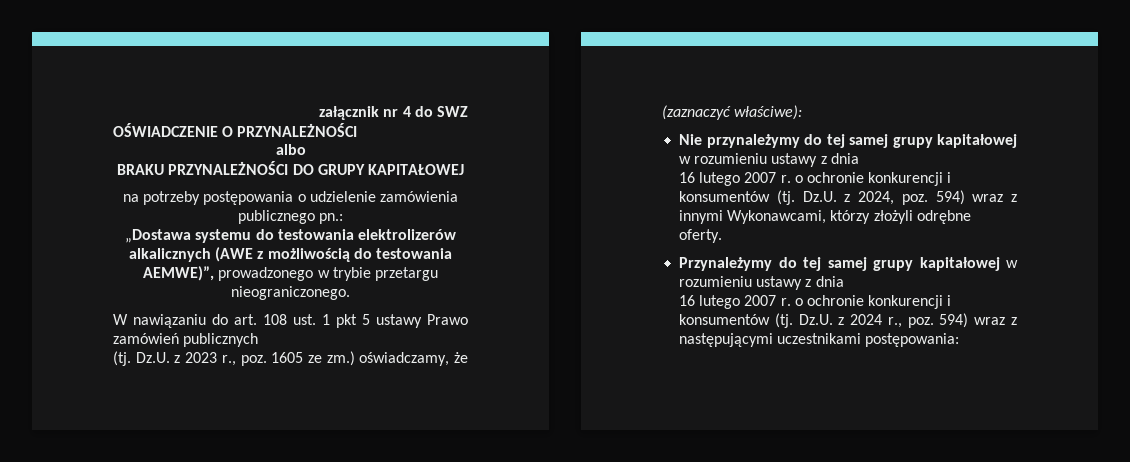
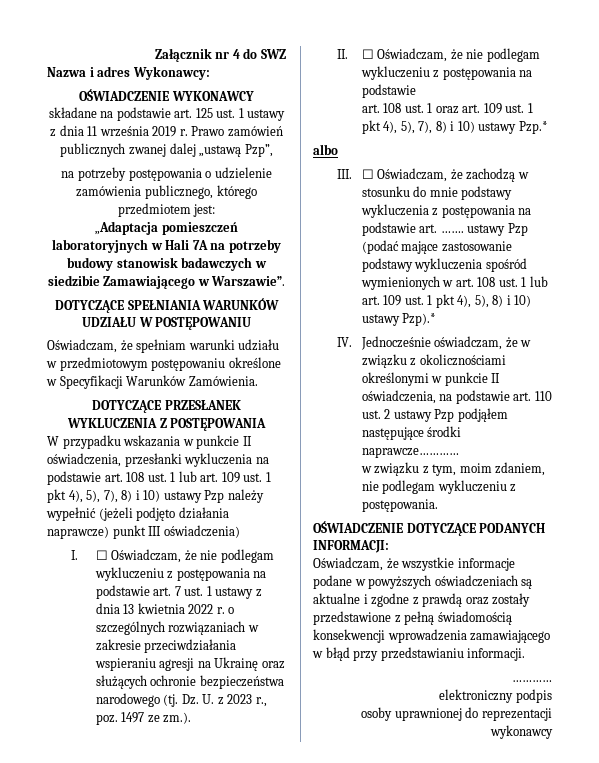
[319,106,380,120] załącznik -> [154,48,212,62] Załącznik
[113,123,358,137] [275,144,306,155] [117,161,464,175] OŚWIADCZENIE O PRZYNALEŻNOŚCI // albo // BRAKU PRZYNALEŻNOŚCI DO GRUPY KAPITAŁOWEJ -> [47,66,210,80] [79,89,254,101] [48,107,286,121] [50,125,283,137] [60,143,273,157] Nazwa i adres Wykonawcy: // OŚWIADCZENIE WYKONAWCY // składane na podstawie art. 125 ust. 1 ustawy z dnia 11 września 2019 r. Prawo zamówień publicznych zwanej dalej „ustawą Pzp”,
[237,210,344,224] [125,229,456,243] [129,247,452,262] [143,266,438,281] [231,286,350,300] [113,314,468,328] [113,333,259,347] [113,351,468,366] [662,105,803,120] [679,134,1017,148] [679,153,859,167] [679,172,952,186] [679,190,1017,205] [679,210,971,224] [679,229,723,243] [679,257,1018,271] [679,276,844,290] [679,295,952,309] [679,313,1017,328] [679,333,960,347] publicznego pn.: // „Dostawa systemu do testowania elektrolizerów alkalicznych (AWE z możliwością do testowania AEMWE)”, prowadzonego w trybie przetargu nieograniczonego. // W nawiązaniu do art. 108 ust. 1 pkt 5 ustawy Prawo zamówień publicznych // (tj. Dz.U. z 2023 r., poz. 1605 ze zm.) oświadczamy, że (zaznaczyć właściwe): // Nie przynależymy do tej samej grupy kapitałowej w rozumieniu ustawy z dnia // 16 lutego 2007 r. o ochronie konkurencji i konsumentów (tj. Dz.U. z 2024, poz. 594) wraz z innymi Wykonawcami, którzy złożyli odrębne oferty. // Przynależymy do tej samej grupy kapitałowej w rozumieniu ustawy z dnia // 16 lutego 2007 r. o ochronie konkurencji i konsumentów (tj. Dz.U. z 2024 r., poz. 594) wraz z następującymi uczestnikami postępowania: -> [145,185,257,199] [117,203,216,217] [95,221,238,235] [52,239,281,253] [67,257,267,271] [47,275,286,289] [54,298,280,313] [81,317,252,330] [47,339,280,353] [46,357,281,371] [46,375,258,389] [92,400,241,413] [66,418,267,431] [47,435,252,449] [47,453,269,467] [47,471,271,485] [47,489,264,503] [46,507,229,521] [47,525,240,539] [71,549,274,563] [94,567,267,581] [95,585,262,599] [95,603,235,614] [95,621,259,635] [95,639,237,653] [94,657,285,671] [95,675,284,689] [95,693,267,707] [95,712,192,725] [337,48,540,62] [360,66,533,80] [361,84,416,98] [361,103,533,114] [361,120,548,134] [313,144,338,155] [337,168,529,182] [361,186,513,200] [360,204,532,218] [361,222,528,236] [361,240,512,254] [361,258,527,272] [360,276,548,290] [361,294,532,308] [361,313,437,326] [337,336,532,350] [361,354,506,368] [361,372,501,386] [361,390,552,404] [361,408,508,422] [361,426,462,440] [361,447,459,458] [360,462,546,476] [361,480,517,494] [361,499,438,512] [313,521,546,536] [313,540,389,553] [313,557,515,571] [313,575,533,589] [313,593,531,607] [313,611,512,625] [313,629,551,643] [312,647,526,661] [512,680,552,682] [439,689,552,703] [361,707,552,721] [490,725,553,739] publicznego, którego przedmiotem jest: // „Adaptacja pomieszczeń laboratoryjnych w Hali 7A na potrzeby budowy stanowisk badawczych w siedzibie Zamawiającego w Warszawie”. // DOTYCZĄCE SPEŁNIANIA WARUNKÓW UDZIAŁU W POSTĘPOWANIU // Oświadczam, że spełniam warunki udziału w przedmiotowym postępowaniu określone w Specyfikacji Warunków Zamówienia. // DOTYCZĄCE PRZESŁANEK WYKLUCZENIA Z POSTĘPOWANIA // W przypadku wskazania w punkcie II oświadczenia, przesłanki wykluczenia na podstawie art. 108 ust. 1 lub art. 109 ust. 1 pkt 4), 5), 7), 8) i 10) ustawy Pzp należy wypełnić (jeżeli podjęto działania naprawcze) punkt III oświadczenia) // I. ☐ Oświadczam, że nie podlegam wykluczeniu z postępowania na podstawie art. 7 ust. 1 ustawy z dnia 13 kwietnia 2022 r. o szczególnych rozwiązaniach w zakresie przeciwdziałania wspieraniu agresji na Ukrainę oraz służących ochronie bezpieczeństwa narodowego (tj. Dz. U. z 2023 r., poz. 1497 ze zm.). // II. ☐ Oświadczam, że nie podlegam wykluczeniu z postępowania na podstawie // art. 108 ust. 1 oraz art. 109 ust. 1 pkt 4), 5), 7), 8) i 10) ustawy Pzp.* // albo // III. ☐ Oświadczam, że zachodzą w stosunku do mnie podstawy wykluczenia z postępowania na podstawie art. ……. ustawy Pzp (podać mające zastosowanie podstawy wykluczenia spośród wymienionych w art. 108 ust. 1 lub art. 109 ust. 1 pkt 4), 5), 8) i 10) ustawy Pzp).* // IV. Jednocześnie oświadczam, że w związku z okolicznościami określonymi w punkcie II oświadczenia, na podstawie art. 110 ust. 2 ustawy Pzp podjąłem następujące środki naprawcze………… // w związku z tym, moim zdaniem, nie podlegam wykluczeniu z postępowania. // OŚWIADCZENIE DOTYCZĄCE PODANYCH INFORMACJI: // Oświadczam, że wszystkie informacje podane w powyższych oświadczeniach są aktualne i zgodne z prawdą oraz zostały przedstawione z pełną świadomością konsekwencji wprowadzenia zamawiającego w błąd przy przedstawianiu informacji. // ………… // elektroniczny podpis // osoby uprawnionej do reprezentacji wykonawcy

